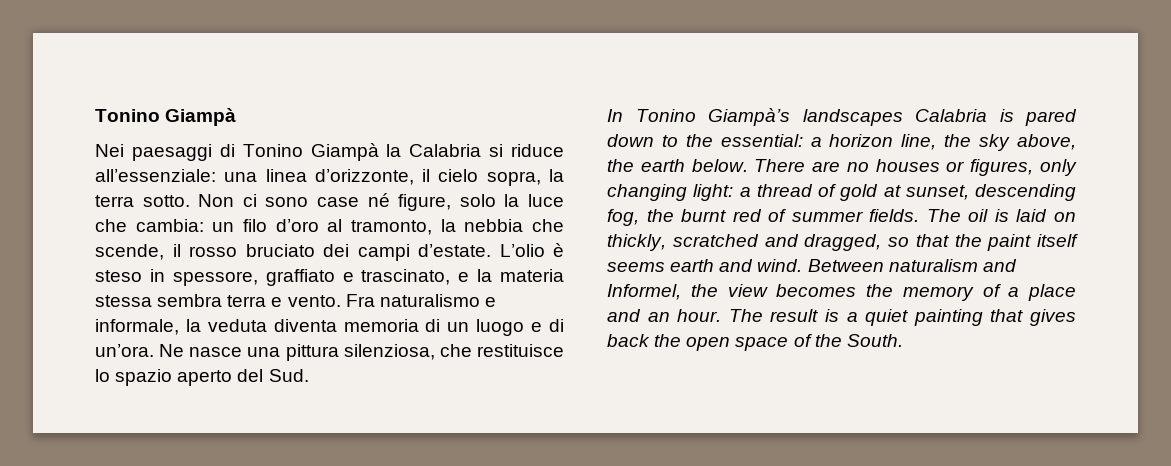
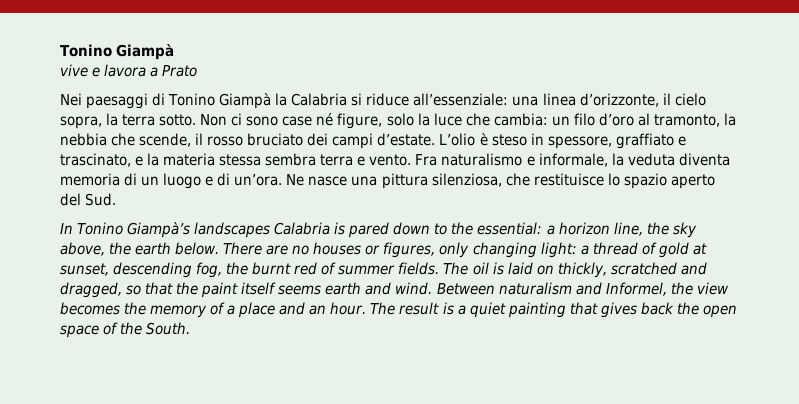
[95,108,237,126] Tonino Giampà -> [60,44,175,60] [60,64,198,77] Tonino Giampà // vive e lavora a Prato

